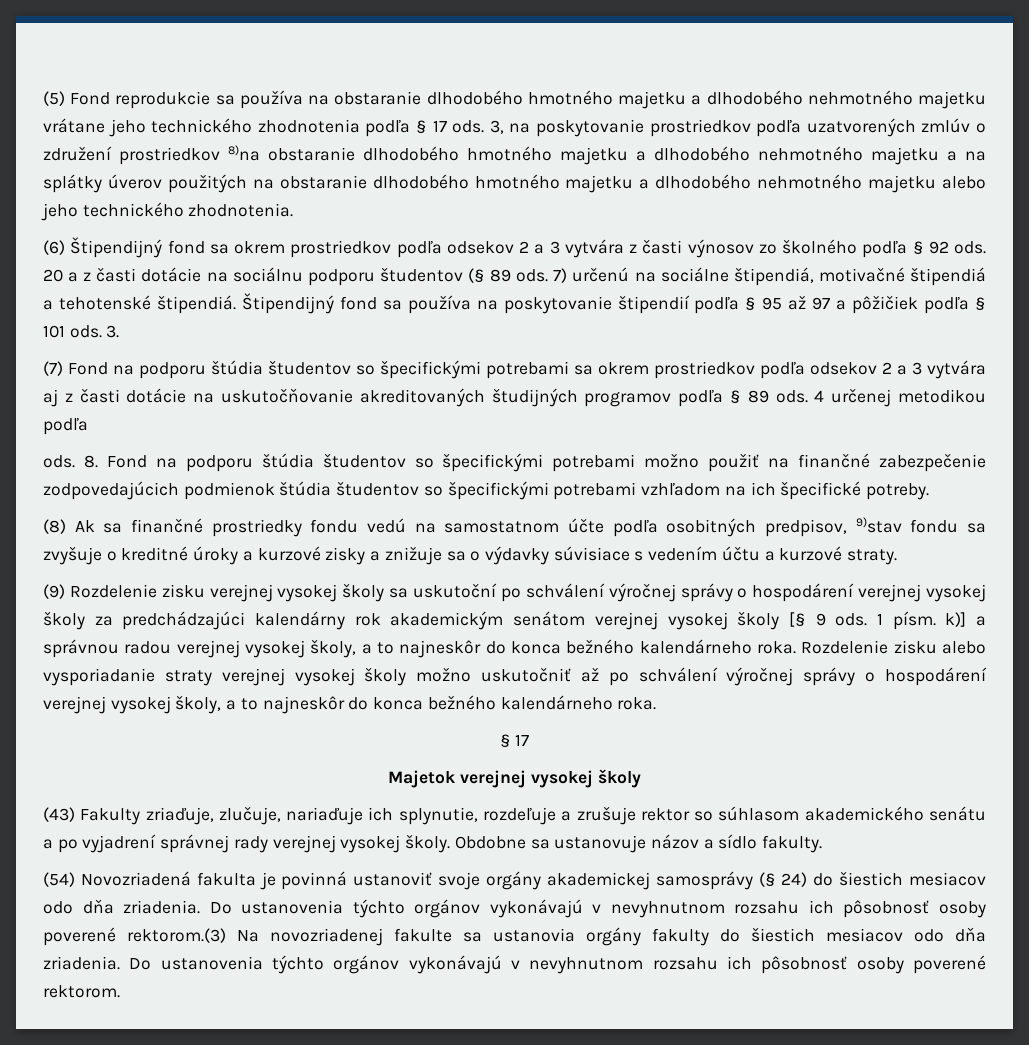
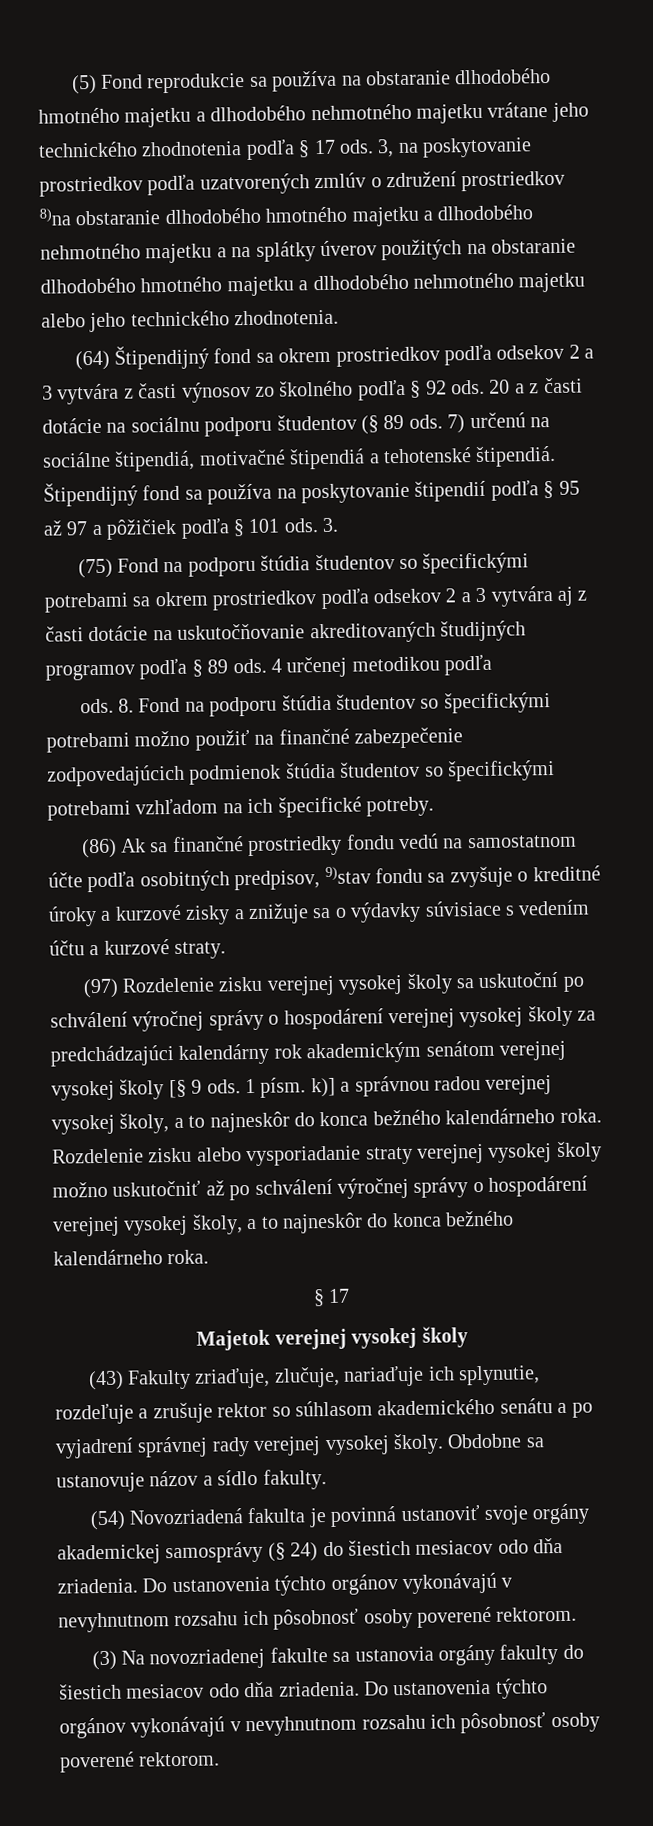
[43,240,65,255] (6) -> [74,350,110,371] (64)
[43,361,63,376] (7) -> [77,558,113,579] (75)
[43,519,66,534] (8) -> [81,838,117,859] (86)
[43,584,65,599] (9) -> [82,978,119,999] (97)
[127,928,226,943] rektorom.(3) -> [496,1606,578,1622] [91,1650,117,1671] rektorom. // (3)

